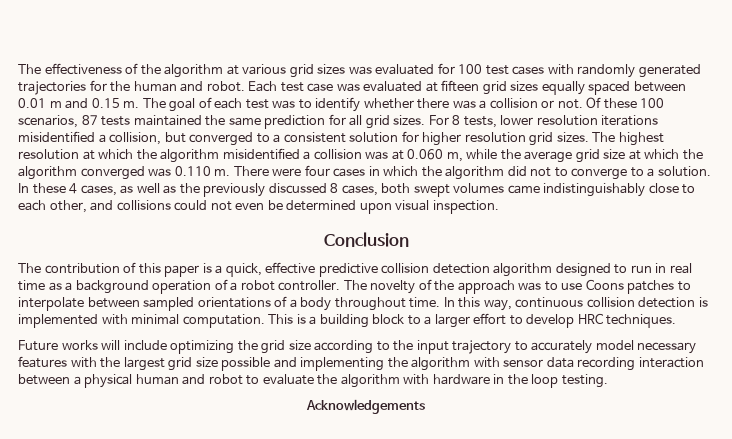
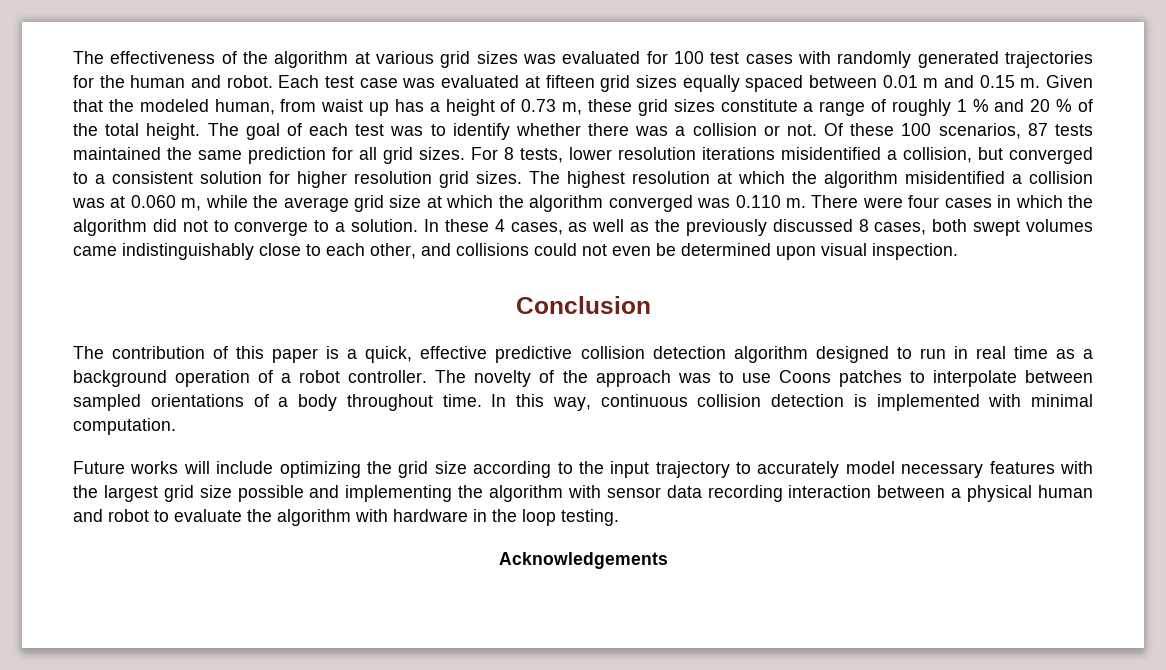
(140, 104) none -> [1045,75,1093,88] [73,99,1093,116] [73,123,201,140] Given that the modeled human, from waist up has a height of 0.73 m, these grid sizes constitute a range of roughly 1 % and 20 % of the total height.
[268,313,677,328] This is a building block to a larger effort to develop HRC techniques. -> (176, 426) none

